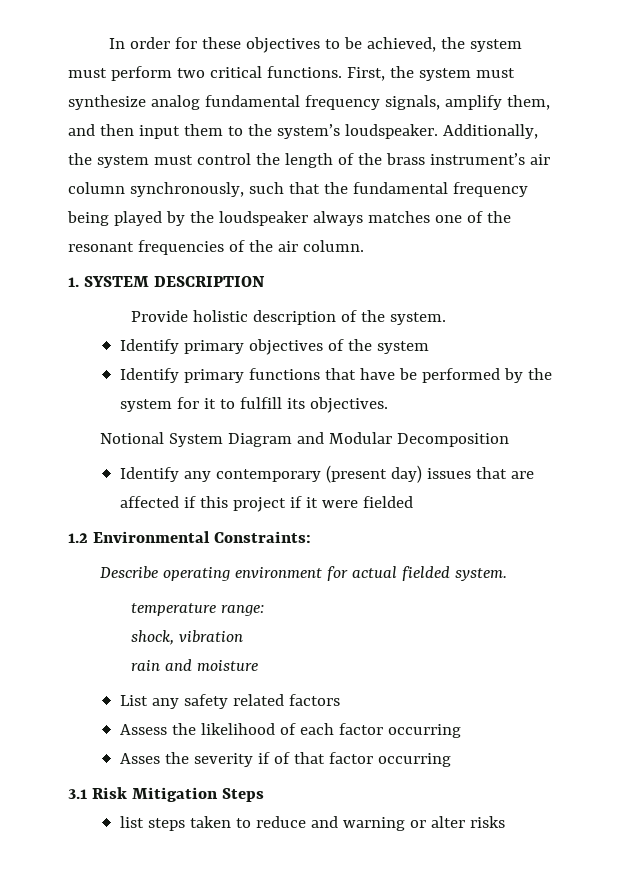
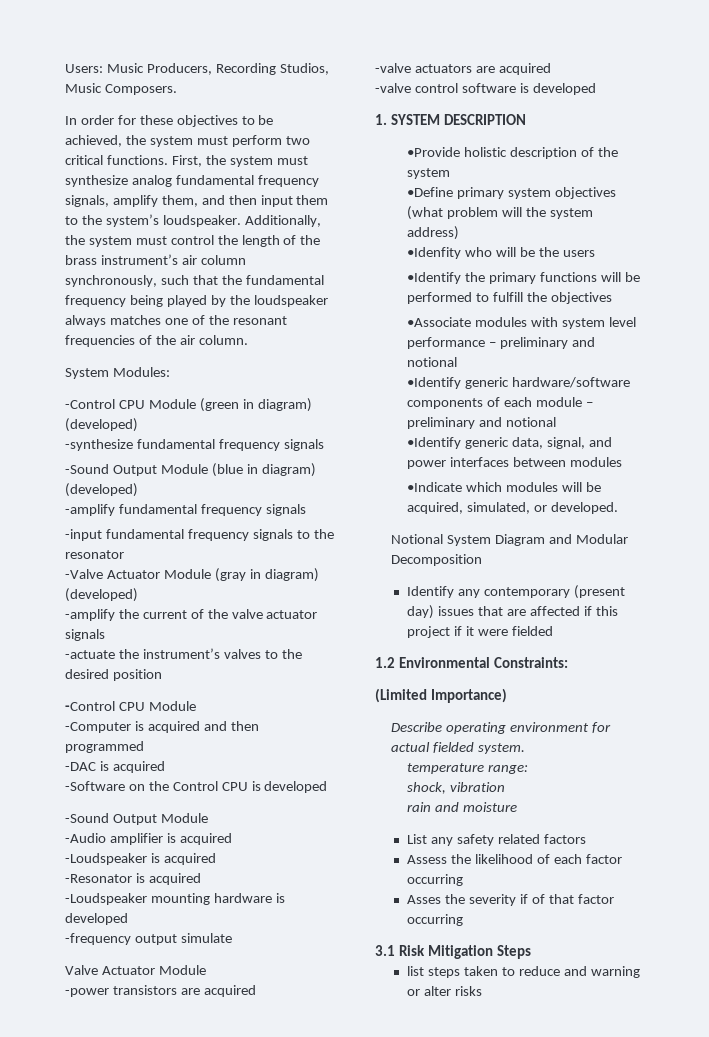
(108, 43) none -> [65,63,329,75] [65,83,177,95] Users: Music Producers, Recording Studios, Music Composers. //
(364, 246) none -> [65,367,170,379] [65,398,312,412] [65,418,138,432] [65,439,324,451] [65,463,316,477] [65,483,138,497] [65,504,306,516] [65,529,334,541] [65,550,124,559] [65,568,319,582] [65,588,138,602] [65,609,318,621] [65,629,105,641] [65,648,302,659] [65,669,162,681] [65,701,196,711] [65,721,259,733] [65,741,144,753] [65,761,165,773] [65,781,328,793] [65,813,208,825] [65,833,232,845] [65,853,216,865] [65,873,201,885] [65,893,285,905] [65,913,128,925] [65,933,232,945] [65,965,206,975] [65,985,256,997] [375,63,551,75] [375,83,596,95] // System Modules: // -Control CPU Module (green in diagram) (developed) // -synthesize fundamental frequency signals // -Sound Output Module (blue in diagram) (developed) // -amplify fundamental frequency signals // -input fundamental frequency signals to the resonator // -Valve Actuator Module (gray in diagram) (developed) // -amplify the current of the valve actuator signals // -actuate the instrument’s valves to the desired position // -Control CPU Module // -Computer is acquired and then programmed // -DAC is acquired // -Software on the Control CPU is developed // -Sound Output Module // -Audio amplifier is acquired // -Loudspeaker is acquired // -Resonator is acquired // -Loudspeaker mounting hardware is developed // -frequency output simulate // Valve Actuator Module // -power transistors are acquired // -valve actuators are acquired // -valve control software is developed
[131,310,189,322] Provide -> [407,147,461,157] •Provide
[390,312,447,325] [119,339,429,355] [119,368,552,383] [119,397,388,413] system. // Identify primary objectives of the system // Identify primary functions that have be performed by the system for it to fulfill its objectives. -> [407,168,451,179] [407,187,617,199] [407,206,594,220] [407,226,460,240] [407,247,596,259] [407,272,641,284] [407,292,613,304] [407,317,637,329] [407,337,596,349] [407,357,458,367] [407,377,631,389] [407,397,594,409] [407,417,557,429] [407,437,613,449] [407,457,623,469] [407,482,602,492] [407,502,619,514] system // •Define primary system objectives (what problem will the system address) // •Idenfity who will be the users // •Identify the primary functions will be performed to fulfill the objectives // •Associate modules with system level performance – preliminary and notional // •Identify generic hardware/software components of each module – preliminary and notional // •Identify generic data, signal, and power interfaces between modules // •Indicate which modules will be acquired, simulated, or developed.
(311, 537) none -> [375,688,507,703] // (Limited Importance)

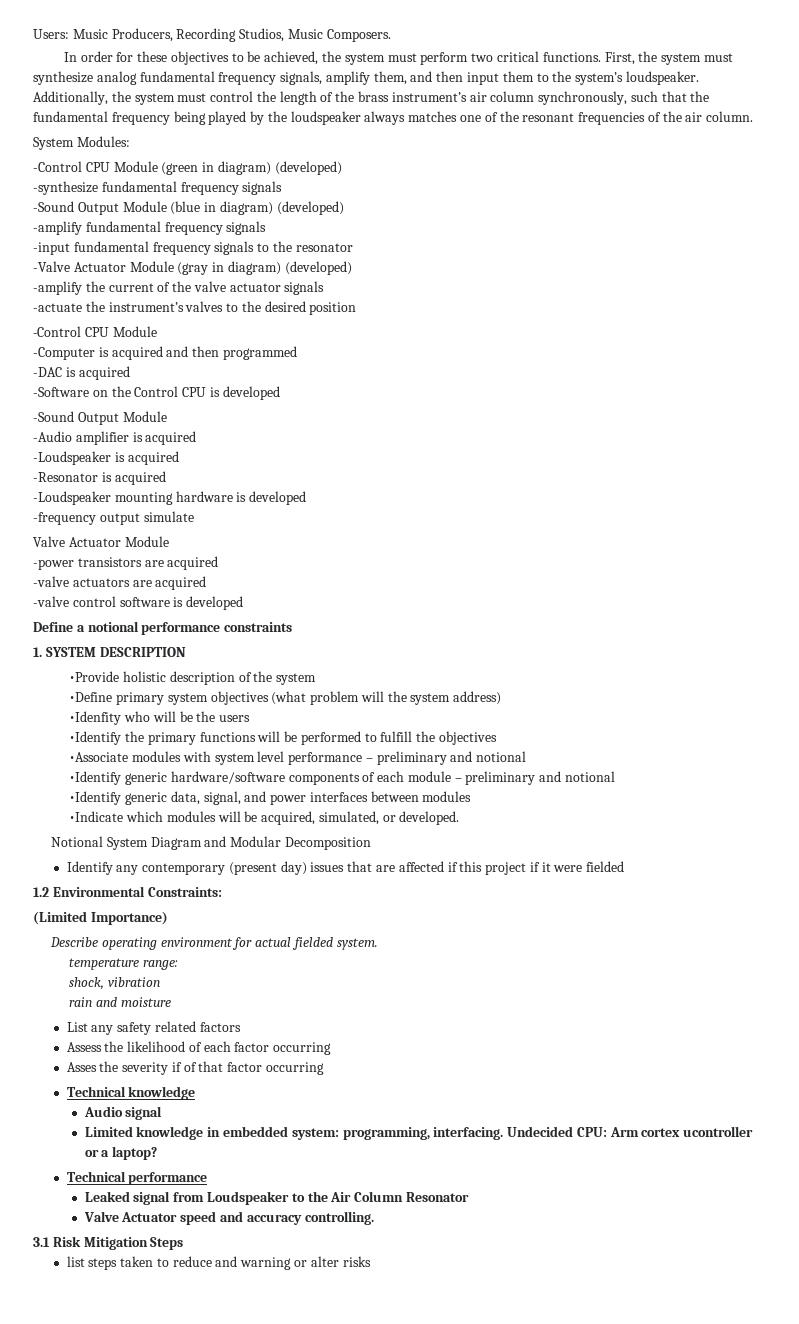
(596, 89) none -> [33,621,293,635] // Define a notional performance constraints
(464, 920) none -> [66,1086,196,1100] [83,1106,163,1120] [84,1126,754,1140] [84,1146,158,1160] [66,1171,208,1185] [84,1191,469,1205] [83,1211,374,1225] // Technical knowledge // Audio signal // Limited knowledge in embedded system: programming, interfacing. Undecided CPU: Arm cortex ucontroller or a laptop? // Technical performance // Leaked signal from Loudspeaker to the Air Column Resonator // Valve Actuator speed and accuracy controlling.

